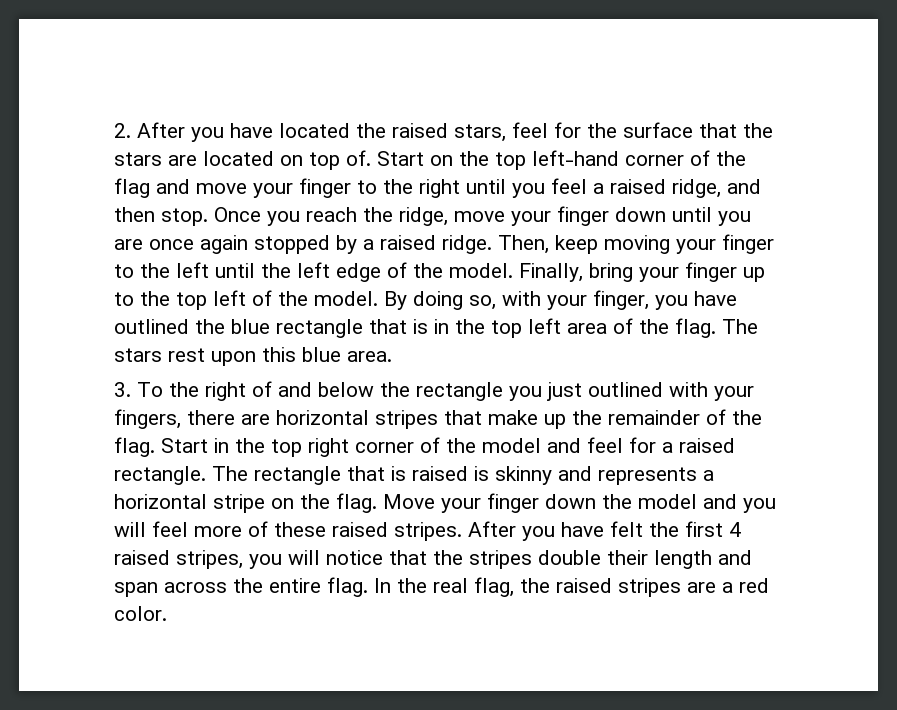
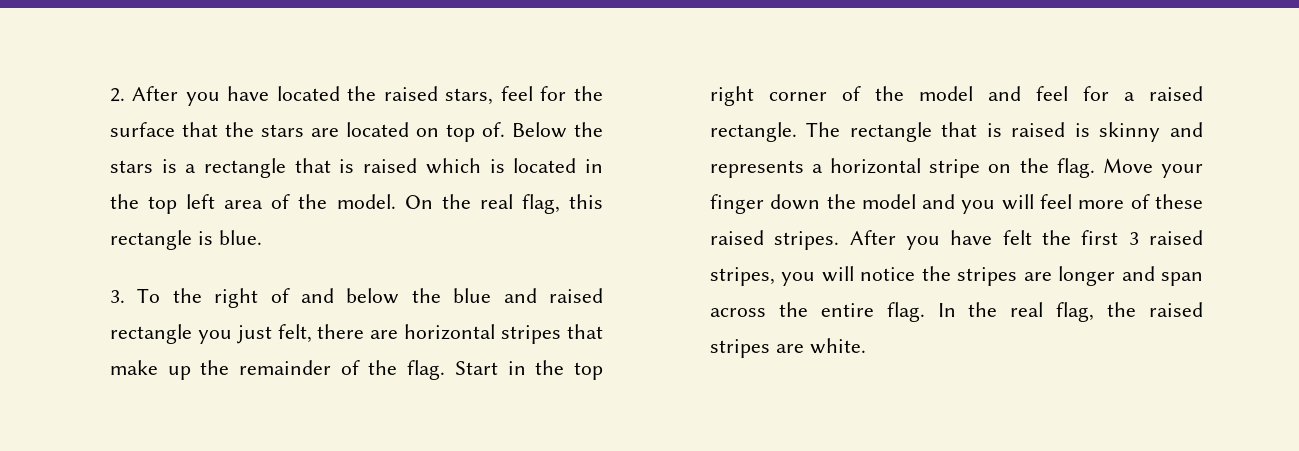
[377,150,747,170] [114,178,762,198] [114,206,752,226] [114,234,775,254] [114,262,766,282] [114,290,738,310] [114,319,429,338] Start on the top left-hand corner of the flag and move your finger to the right until you feel a raised ridge, and then stop. Once you reach the ridge, move your finger down until you are once again stopped by a raised ridge. Then, keep moving your finger to the left until the left edge of the model. Finally, bring your finger up to the top left of the model. By doing so, with your finger, you have outlined the blue rectangle that is -> [511,122,604,138] [109,158,577,178] Below the stars is a rectangle that is raised which is located
[675,318,759,338] [114,347,393,366] flag. The stars rest upon this blue area. -> [336,194,603,214] [109,230,262,250] model. On the real flag, this rectangle is blue.
[416,382,755,401] [114,409,182,429] rectangle you just outlined with your fingers, -> [453,288,603,303] [109,324,312,344] blue and raised rectangle you just felt,
[729,522,742,537] 4 -> [1128,232,1139,245] 3
[389,550,428,565] that -> (916, 274) none
[538,550,713,569] double their length -> [1023,266,1116,286] are longer
[722,578,770,593] [114,606,168,621] a red color. -> [809,338,866,354] white.

